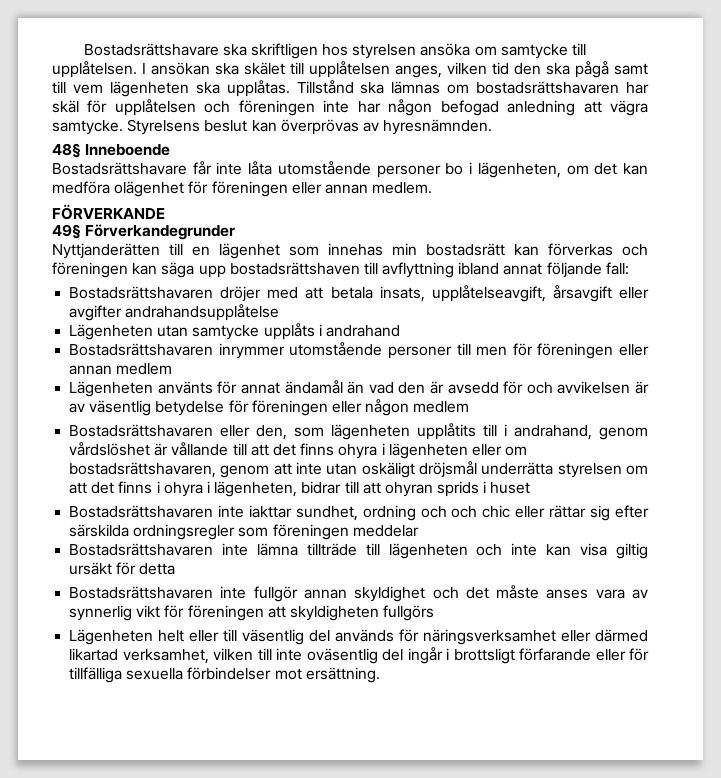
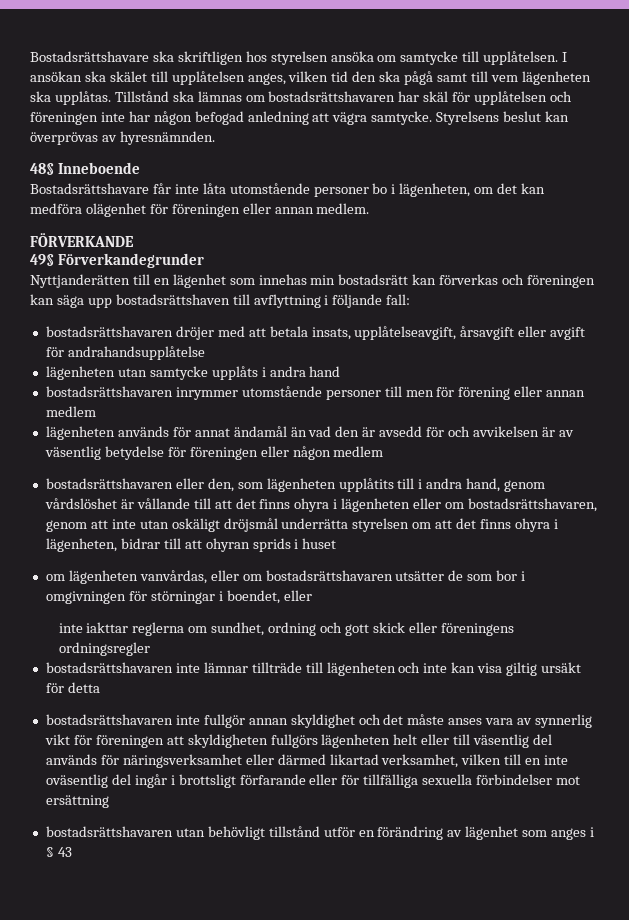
[458,262,543,275] ibland annat -> [324,295,329,305] i
[69,286,214,299] Bostadsrättshavaren -> [45,326,173,337] bostadsrättshavaren
[69,305,123,321] avgifter -> [550,327,586,340] [45,347,64,357] avgift för
[69,324,154,340] Lägenheten -> [45,366,115,380] lägenheten
[325,325,400,337] [69,343,214,356] andrahand // Bostadsrättshavaren -> [269,366,341,377] [45,386,173,397] andra hand // bostadsrättshavaren
[537,343,614,359] föreningen -> [458,387,511,400] förening
[69,381,213,397] Lägenheten använts -> [45,426,169,440] lägenheten används
[69,424,214,437] Bostadsrättshavaren -> [45,478,173,489] bostadsrättshavaren
[514,425,593,440] andrahand, -> [426,478,501,492] andra hand,
[156,481,160,493] i -> (512, 524) none
[69,505,649,521] [69,524,419,540] [69,543,298,556] Bostadsrättshavaren inte iakttar sundhet, ordning och och chic eller rättar sig efter särskilda ordningsregler som föreningen meddelar // Bostadsrättshavaren inte lämna -> [45,570,526,584] [45,590,312,604] [58,622,514,636] [58,642,150,656] [45,662,248,673] om lägenheten vanvårdas, eller om bostadsrättshavaren utsätter de som bor i omgivningen för störningar i boendet, eller // inte iakttar reglerna om sundhet, ordning och gott skick eller föreningens ordningsregler // bostadsrättshavaren inte lämnar
[69,586,214,599] Bostadsrättshavaren -> [45,714,173,725] bostadsrättshavaren
[69,629,154,645] // Lägenheten -> [321,734,391,748] lägenheten
(272, 654) none -> [525,758,542,765] en
[305,667,380,683] ersättning. -> [45,795,109,808] [45,826,595,840] [45,847,72,857] ersättning // bostadsrättshavaren utan behövligt tillstånd utför en förändring av lägenhet som anges i § 43

